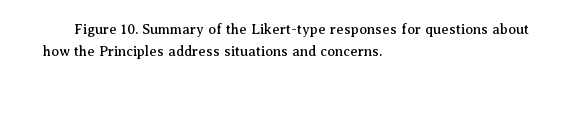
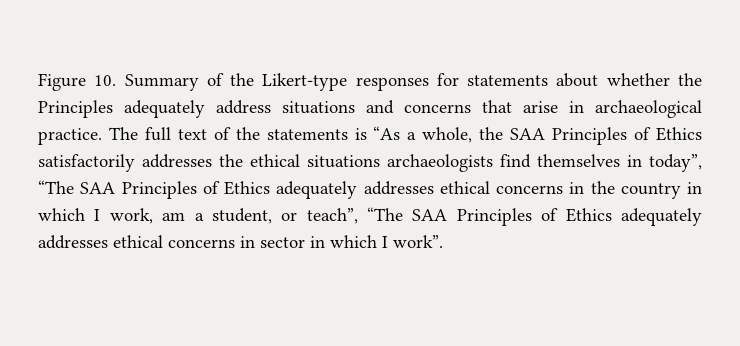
[425,23,530,37] [43,45,70,56] questions about how -> [467,73,670,87] statements about whether
(164, 52) none -> [124,100,205,118] adequately
[320,49,382,56] concerns. -> [404,100,702,118] [38,126,702,145] [38,154,702,172] [38,180,702,199] [38,207,702,226] [38,235,443,249] concerns that arise in archaeological practice. The full text of the statements is “As a whole, the SAA Principles of Ethics satisfactorily addresses the ethical situations archaeologists find themselves in today”, “The SAA Principles of Ethics adequately addresses ethical concerns in the country in which I work, am a student, or teach”, “The SAA Principles of Ethics adequately addresses ethical concerns in sector in which I work”.

